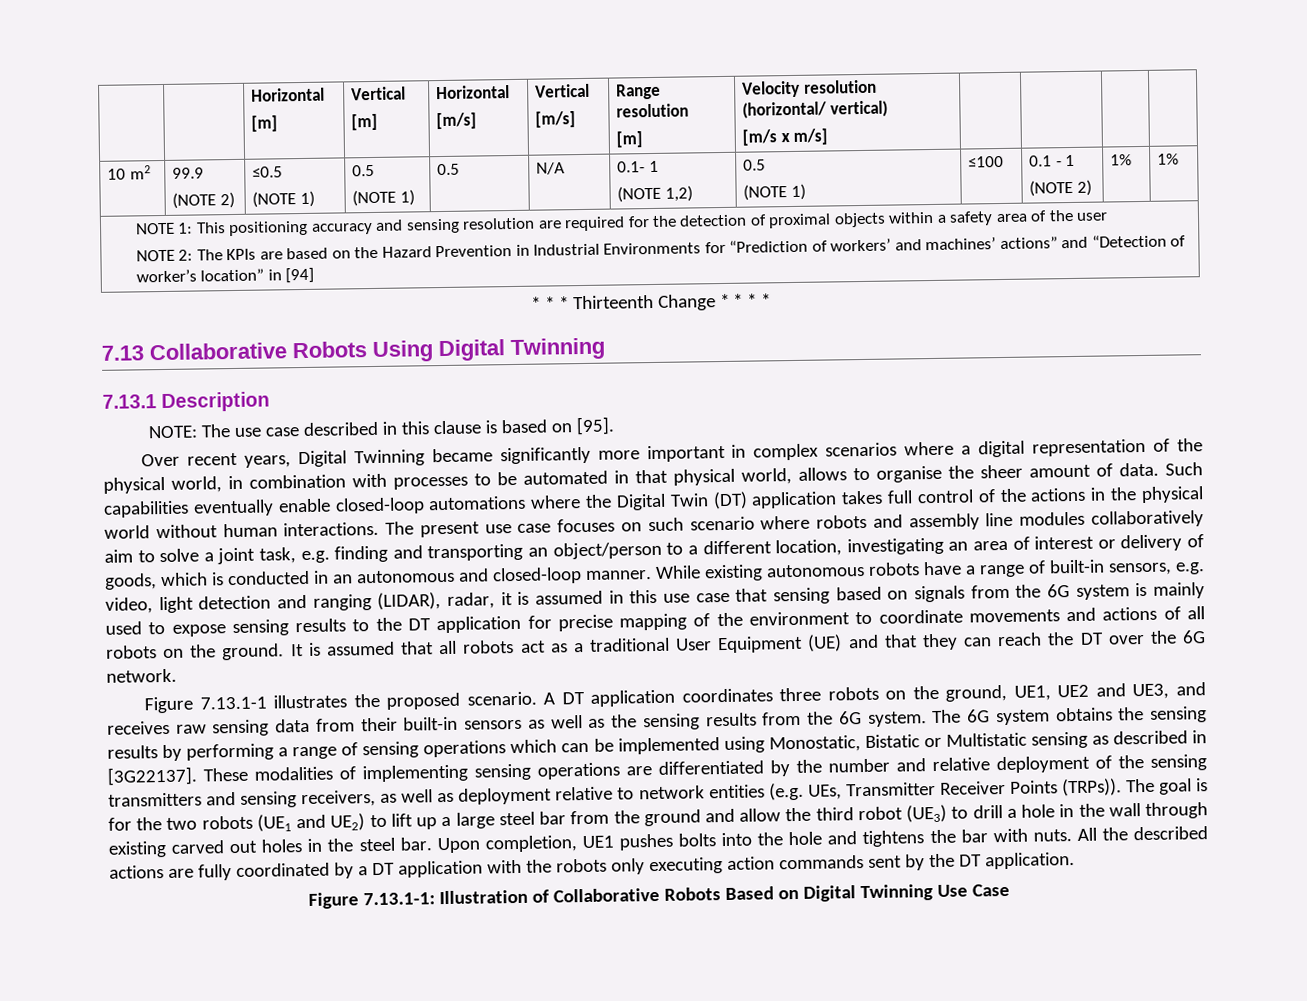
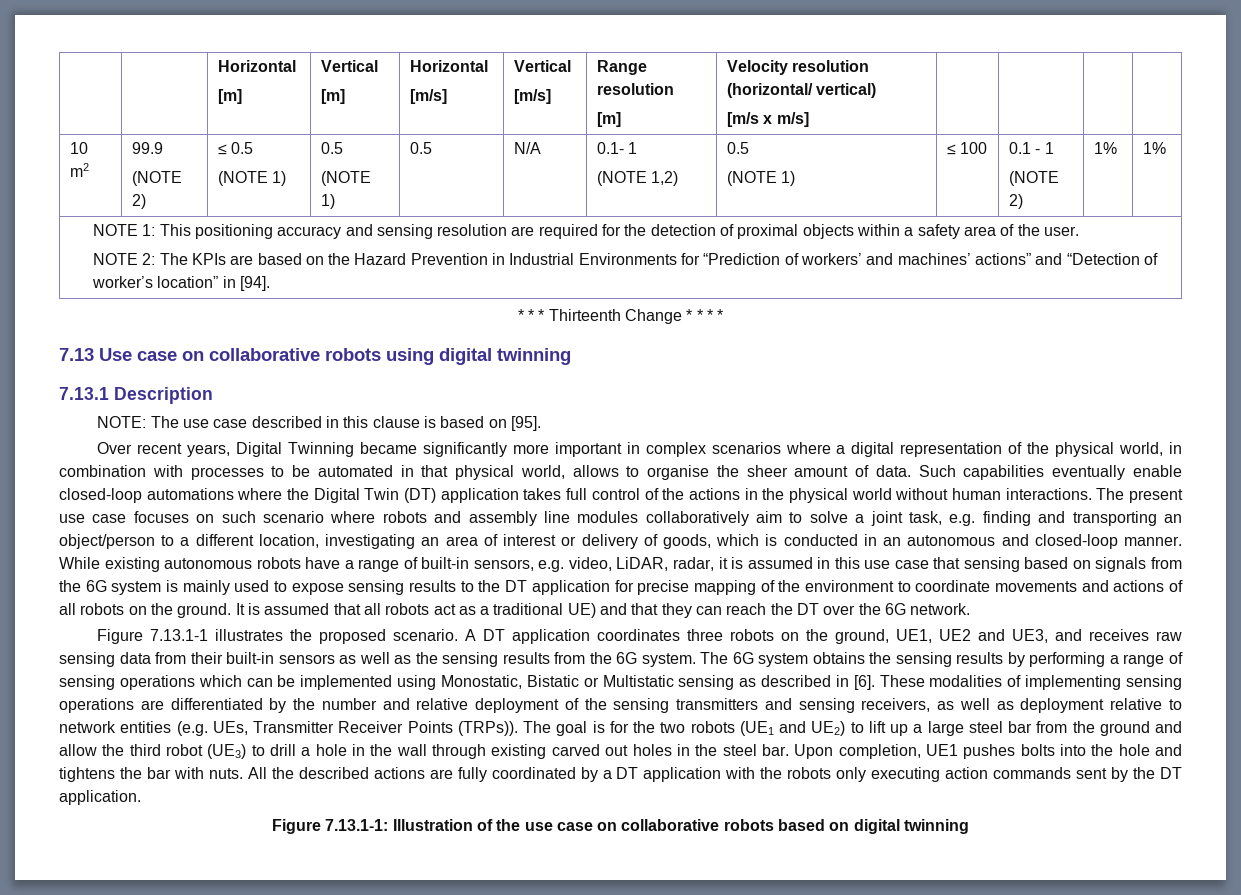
[252,166,284,178] ≤0.5 -> [217,142,254,155] ≤ 0.5
[968,155,1005,168] ≤100 -> [946,142,988,155] ≤ 100
[1075,212,1108,221] user -> [1043,226,1079,236] user.
[285,267,315,284] [94] -> [239,276,270,291] [94].
[149,337,605,363] Collaborative Robots Using Digital Twinning -> [99,348,571,365] Use case on collaborative robots using digital twinning
[158,592,442,614] light detection and ranging (LIDAR), -> [616,557,669,571] LiDAR,
[675,634,843,654] User Equipment (UE) -> [567,603,596,618] UE)
[107,766,198,786] [3G22137]. -> [853,675,875,690] [6].
[553,883,1010,903] Collaborative Robots Based on Digital Twinning Use Case -> [496,819,970,834] the use case on collaborative robots based on digital twinning

